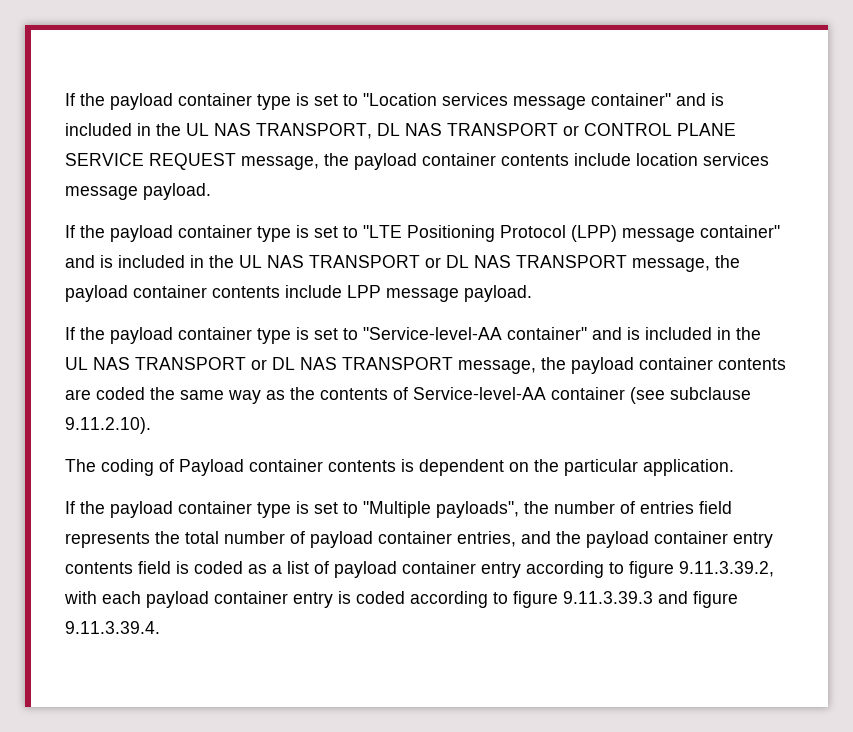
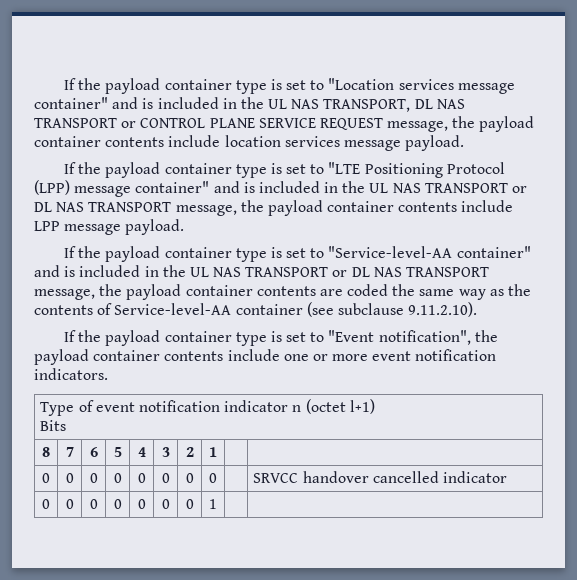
[65,459,734,476] [65,501,732,518] [65,531,773,548] [65,561,774,578] [64,591,738,608] [65,621,160,634] // The coding of Payload container contents is dependent on the particular application. // If the payload container type is set to "Multiple payloads", the number of entries field represents the total number of payload container entries, and the payload container entry contents field is coded as a list of payload container entry according to figure 9.11.3.39.2, with each payload container entry is coded according to figure 9.11.3.39.3 and figure 9.11.3.39.4. -> [64,330,498,346] [34,349,497,365] [34,368,108,380] [40,399,375,416] [40,420,67,431] [42,447,50,457] [65,447,74,457] [89,447,98,457] [113,447,122,457] [137,447,146,457] [161,447,170,457] [185,447,194,457] [209,447,217,457] [42,473,50,483] [65,473,74,483] [89,473,98,483] [113,473,122,483] [137,473,146,483] [161,473,170,483] [185,473,194,483] [209,473,217,483] [253,471,508,483] [42,499,50,509] [65,499,74,509] [89,499,98,509] [113,499,122,509] [137,499,146,509] [161,499,170,509] [185,499,194,509] [209,499,217,509] // If the payload container type is set to "Event notification", the payload container contents include one or more event notification indicators. // Type of event notification indicator n (octet l+1) // Bits // 8 | 7 | 6 | 5 | 4 | 3 | 2 | 1 | | // 0 | 0 | 0 | 0 | 0 | 0 | 0 | 0 | | SRVCC handover cancelled indicator // 0 | 0 | 0 | 0 | 0 | 0 | 0 | 1 | |

